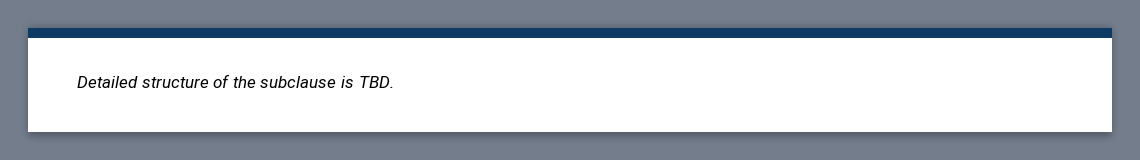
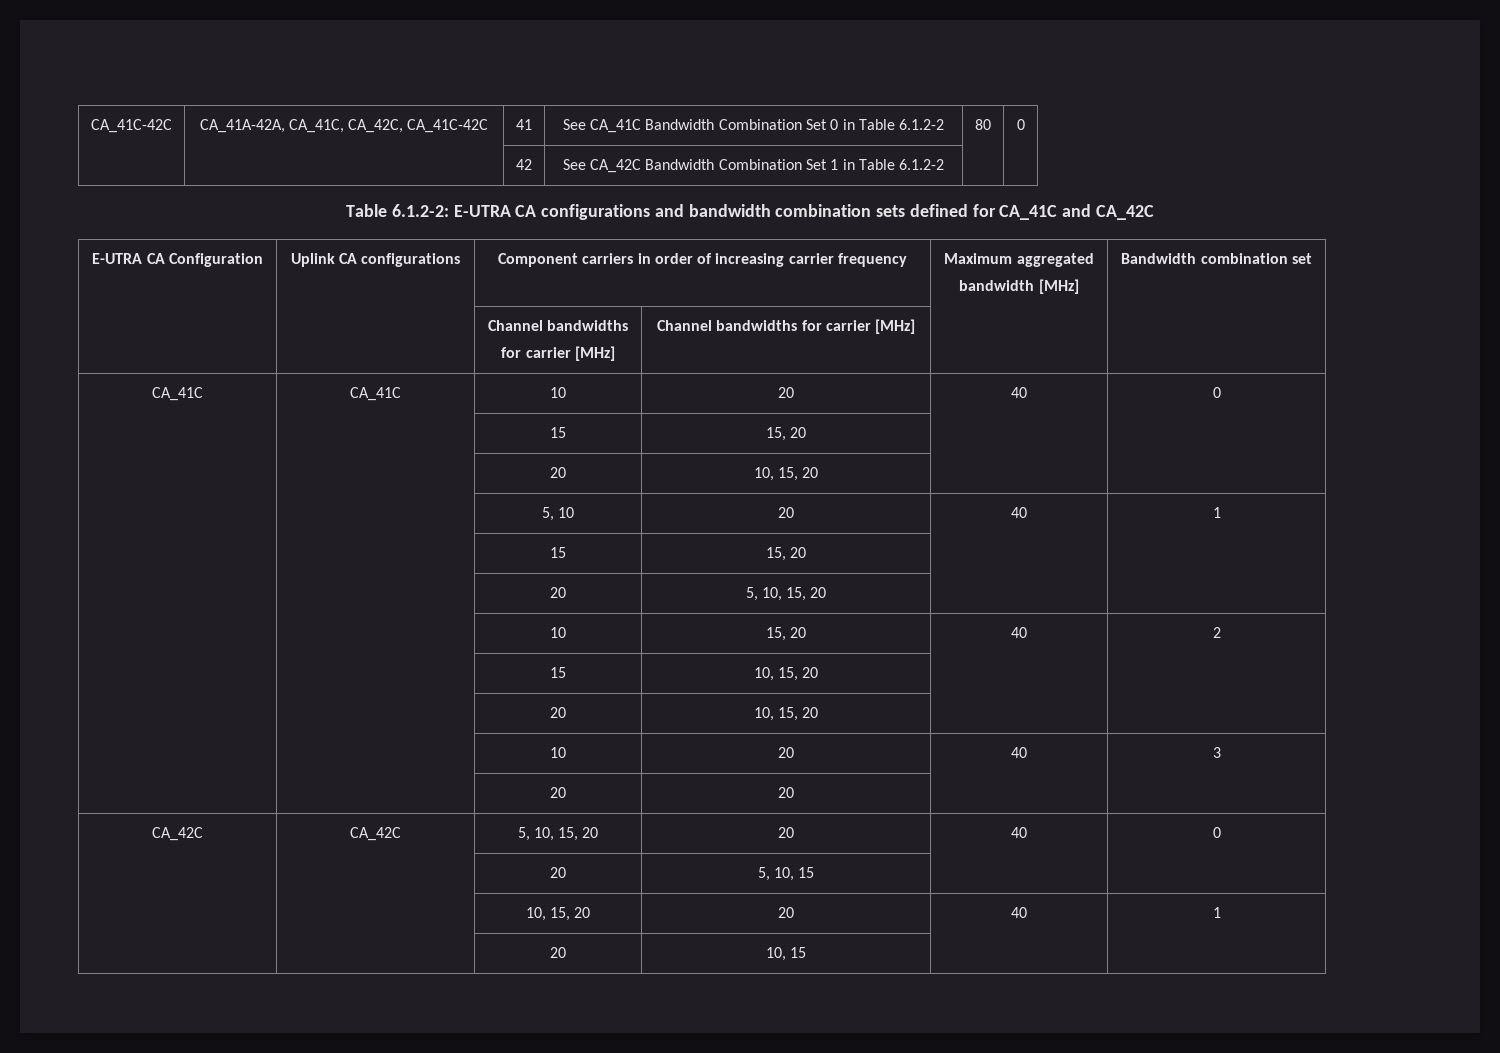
[77,74,394,88] Detailed structure of the subclause is TBD. -> [91,119,172,133] [199,119,489,133] [516,119,532,130] [562,119,945,133] [975,119,991,130] [1016,119,1025,130] [516,159,532,170] [562,159,945,173] [346,204,1154,220] [92,253,263,267] [290,253,461,267] [497,253,908,267] [944,253,1094,267] [959,279,1079,294] [1121,253,1312,264] [487,320,629,331] [501,346,615,361] [656,319,916,334] [152,387,203,401] [350,387,401,401] [550,387,566,398] [778,387,794,398] [1011,387,1027,398] [1212,387,1221,398] [550,427,566,438] [765,427,807,441] [550,467,566,478] [753,467,819,481] [541,507,575,521] [778,507,794,518] [1011,507,1027,518] [1212,507,1221,518] [550,547,566,558] [765,547,807,561] [550,587,566,598] [745,587,827,601] [550,627,566,638] [765,627,807,641] [1011,627,1027,638] [1212,627,1221,638] [550,667,566,678] [753,667,819,681] [550,707,566,718] [753,707,819,721] [550,747,566,758] [778,747,794,758] [1011,747,1027,758] [1212,747,1221,758] [550,787,566,798] [778,787,794,798] [152,827,203,841] [350,827,401,841] [517,827,599,841] [778,827,794,838] [1011,827,1027,838] [1212,827,1221,838] [550,867,566,878] [757,867,815,881] [525,907,591,921] [778,907,794,918] [1011,907,1027,918] [1212,907,1221,918] [550,947,566,958] [765,947,807,961] CA_41C-42C | CA_41A-42A, CA_41C, CA_42C, CA_41C-42C | 41 | See CA_41C Bandwidth Combination Set 0 in Table 6.1.2-2 | 80 | 0 // | | 42 | See CA_42C Bandwidth Combination Set 1 in Table 6.1.2-2 | | // Table 6.1.2-2: E-UTRA CA configurations and bandwidth combination sets defined for CA_41C and CA_42C // E-UTRA CA Configuration | Uplink CA configurations | Component carriers in order of increasing carrier frequency | Maximum aggregated // bandwidth [MHz] | Bandwidth combination set // | | Channel bandwidths // for carrier [MHz] | Channel bandwidths for carrier [MHz] | | // CA_41C | CA_41C | 10 | 20 | 40 | 0 // | | 15 | 15, 20 | | // | | 20 | 10, 15, 20 | | // | | 5, 10 | 20 | 40 | 1 // | | 15 | 15, 20 | | // | | 20 | 5, 10, 15, 20 | | // | | 10 | 15, 20 | 40 | 2 // | | 15 | 10, 15, 20 | | // | | 20 | 10, 15, 20 | | // | | 10 | 20 | 40 | 3 // | | 20 | 20 | | // CA_42C | CA_42C | 5, 10, 15, 20 | 20 | 40 | 0 // | | 20 | 5, 10, 15 | | // | | 10, 15, 20 | 20 | 40 | 1 // | | 20 | 10, 15 | |

